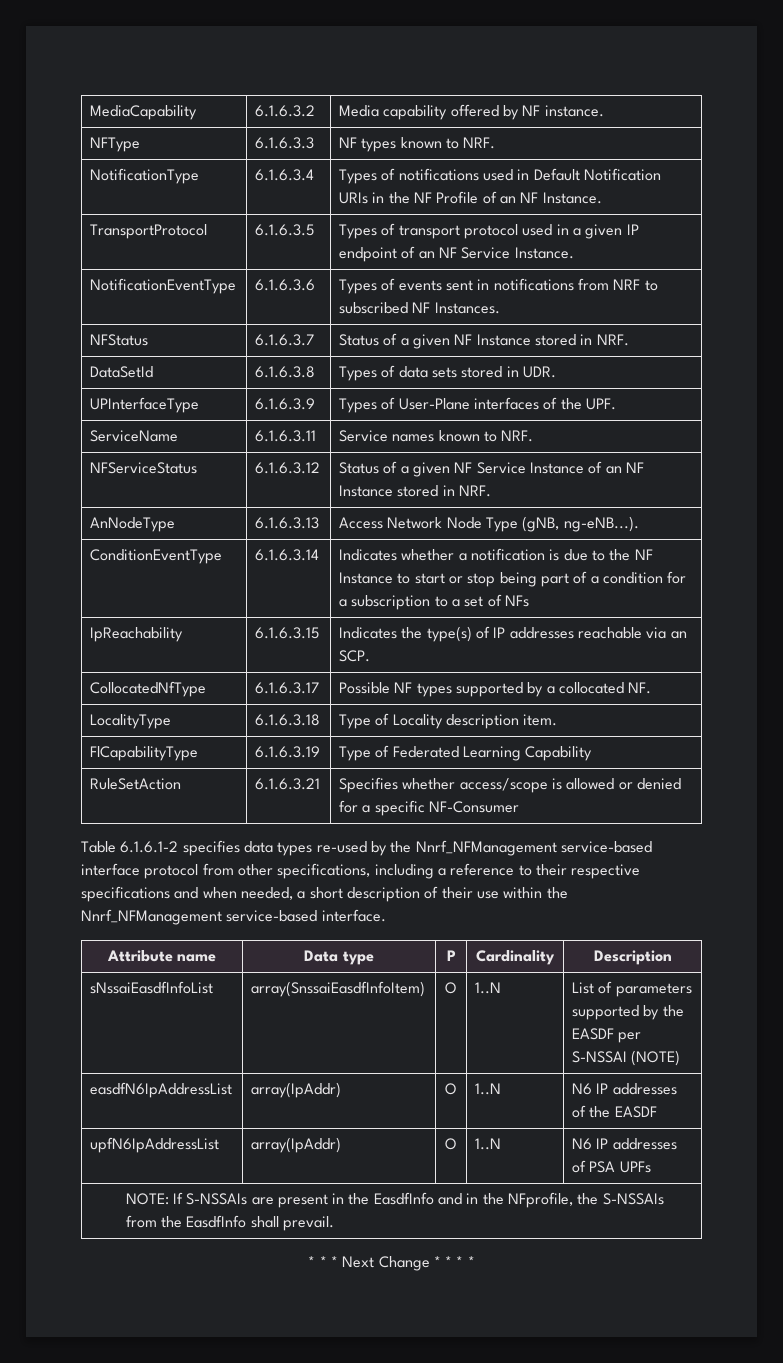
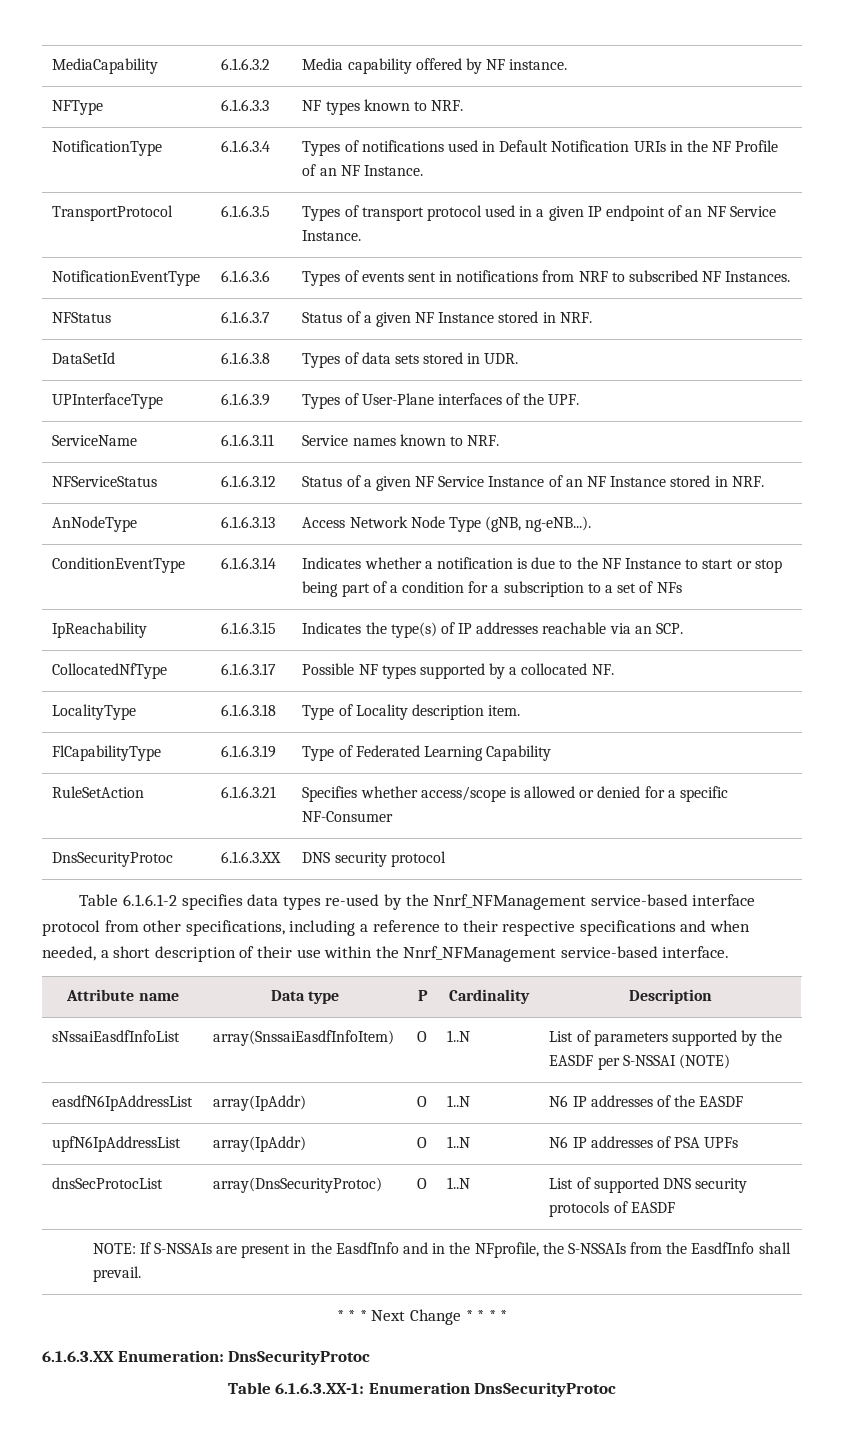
(520, 807) none -> [52,852,174,867] [221,851,282,863] [302,851,446,867] // DnsSecurityProtoc | 6.1.6.3.XX | DNS security protocol
(651, 1167) none -> [52,1177,164,1189] [213,1177,383,1193] [417,1178,427,1189] [447,1177,471,1189] [549,1177,748,1193] [549,1201,675,1217] // dnsSecProtocList | array(DnsSecurityProtoc) | O | 1..N | List of supported DNS security protocols of EASDF
(475, 1261) none -> [42,1350,371,1365] [227,1382,617,1397] // 6.1.6.3.XX Enumeration: DnsSecurityProtoc // Table 6.1.6.3.XX-1: Enumeration DnsSecurityProtoc

